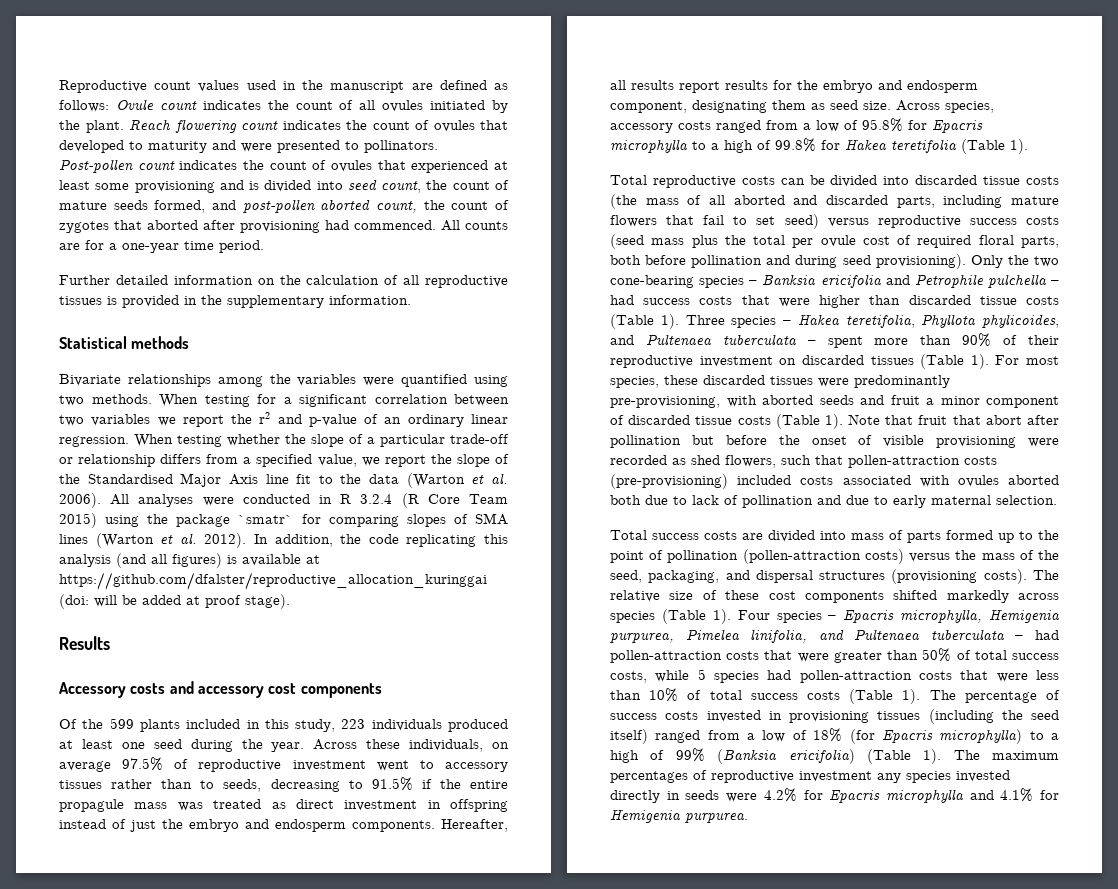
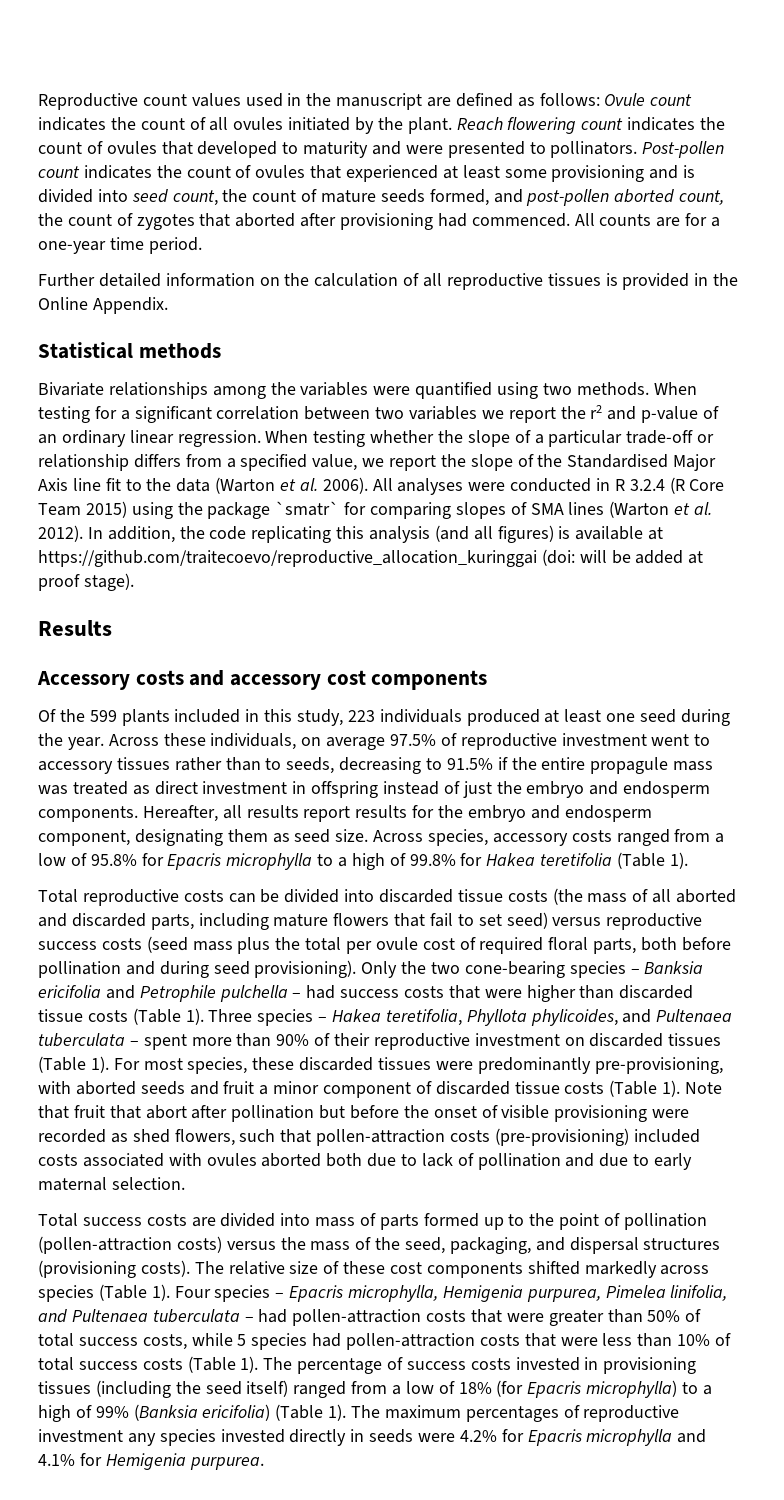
[227,295,411,308] supplementary information. -> [38,297,168,314] Online Appendix.
[59,572,487,590] https://github.com/dfalster/reproductive_allocation_kuringgai -> [38,550,537,567] https://github.com/traitecoevo/reproductive_allocation_kuringgai

